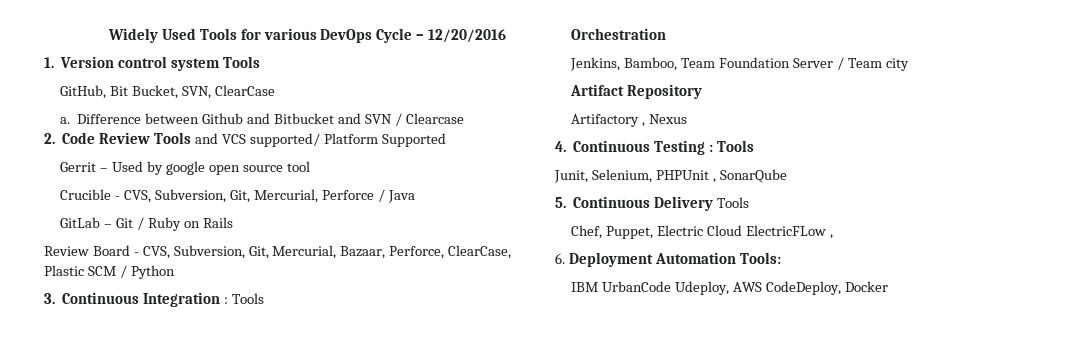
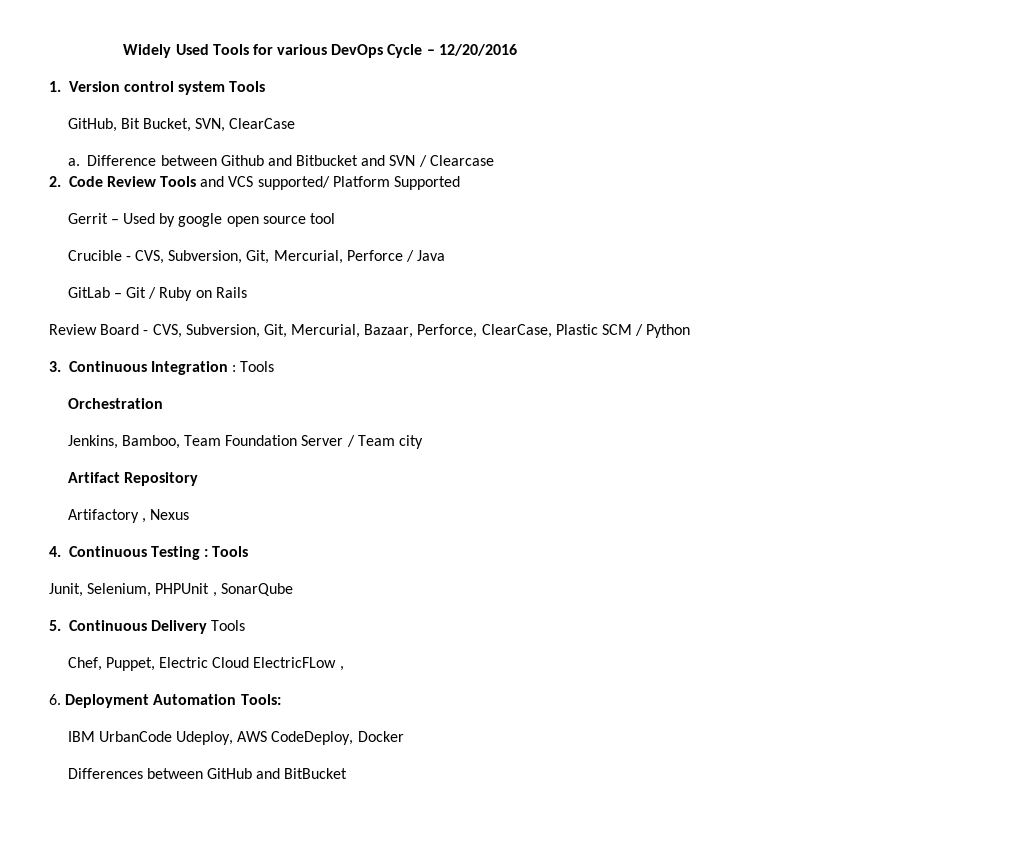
(888, 286) none -> [67,768,348,779] // Differences between GitHub and BitBucket

